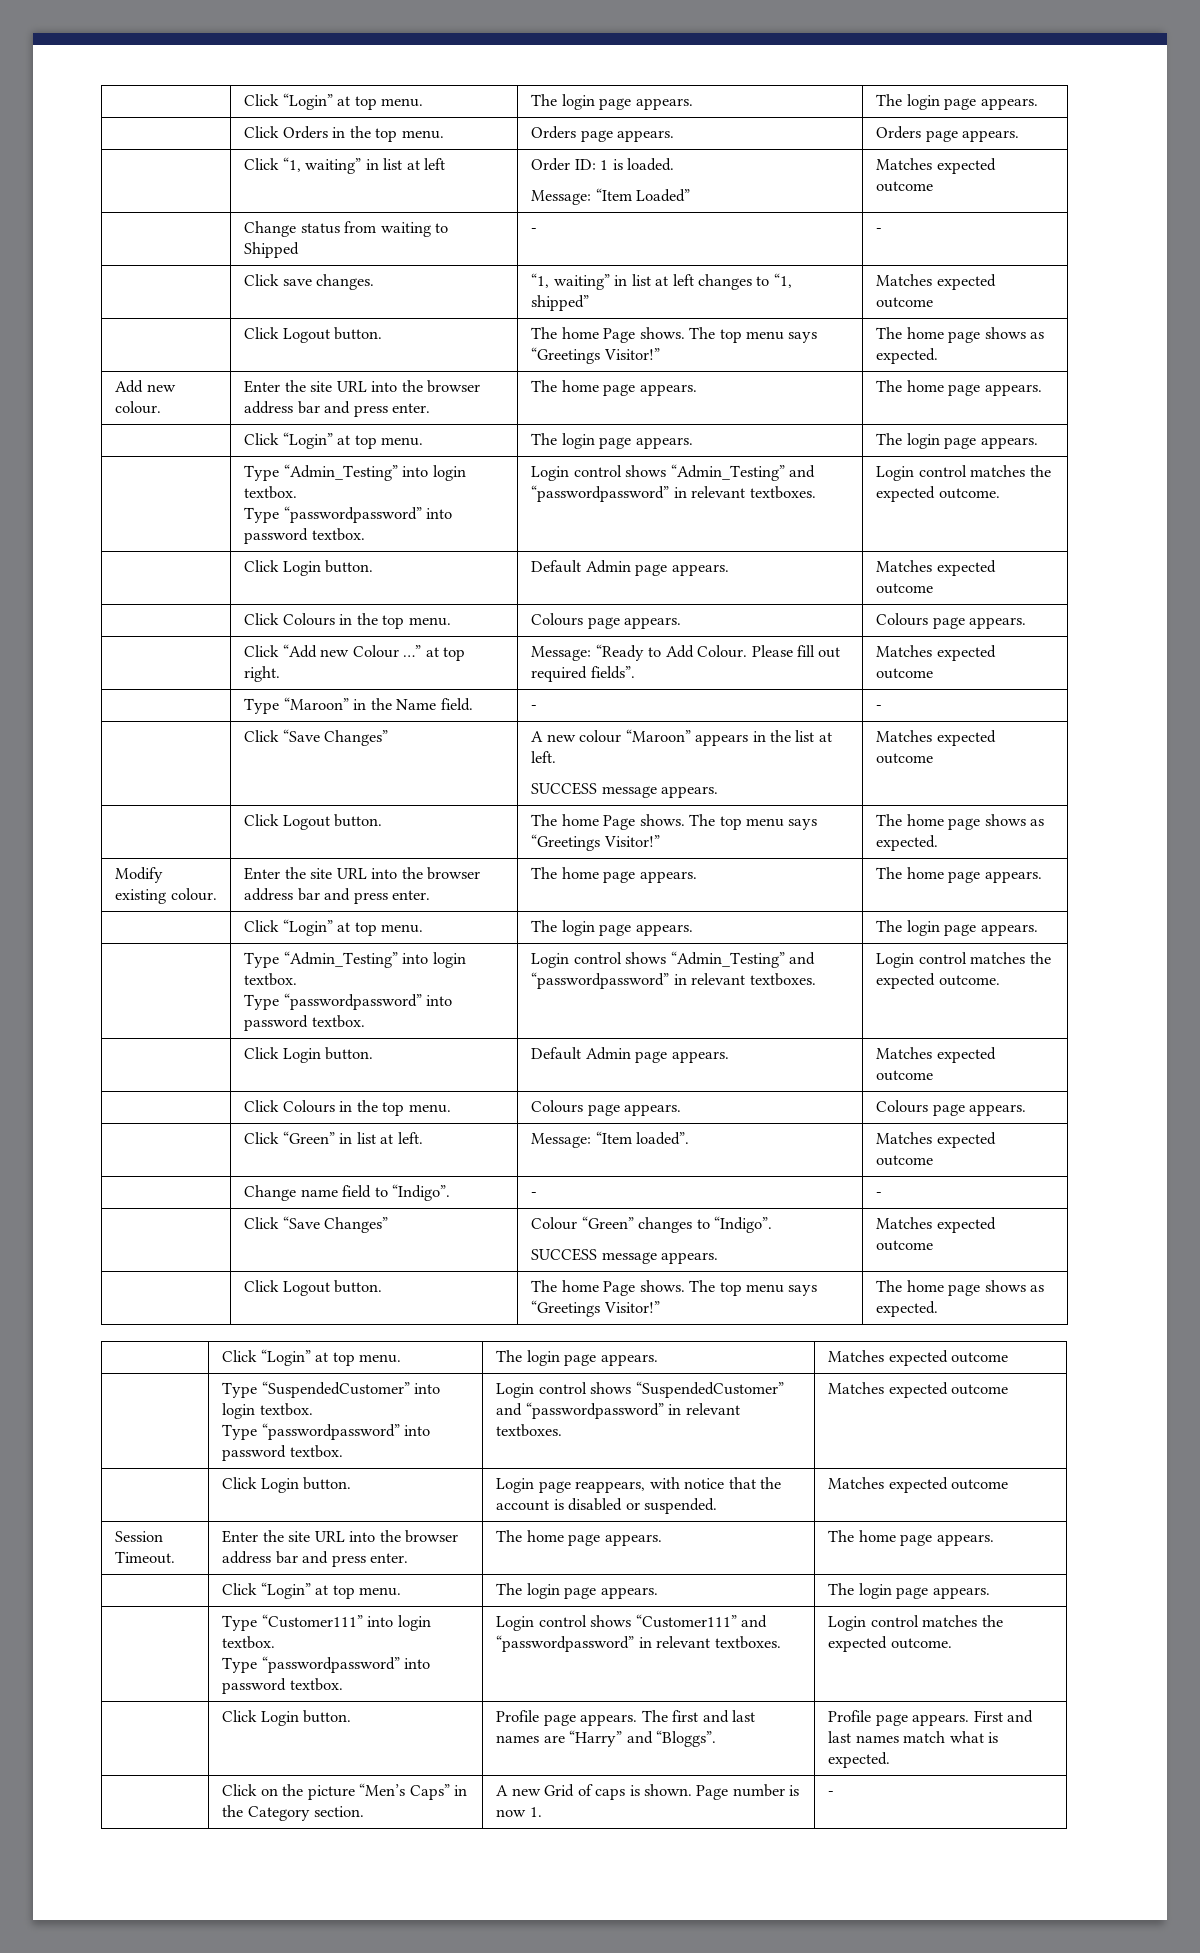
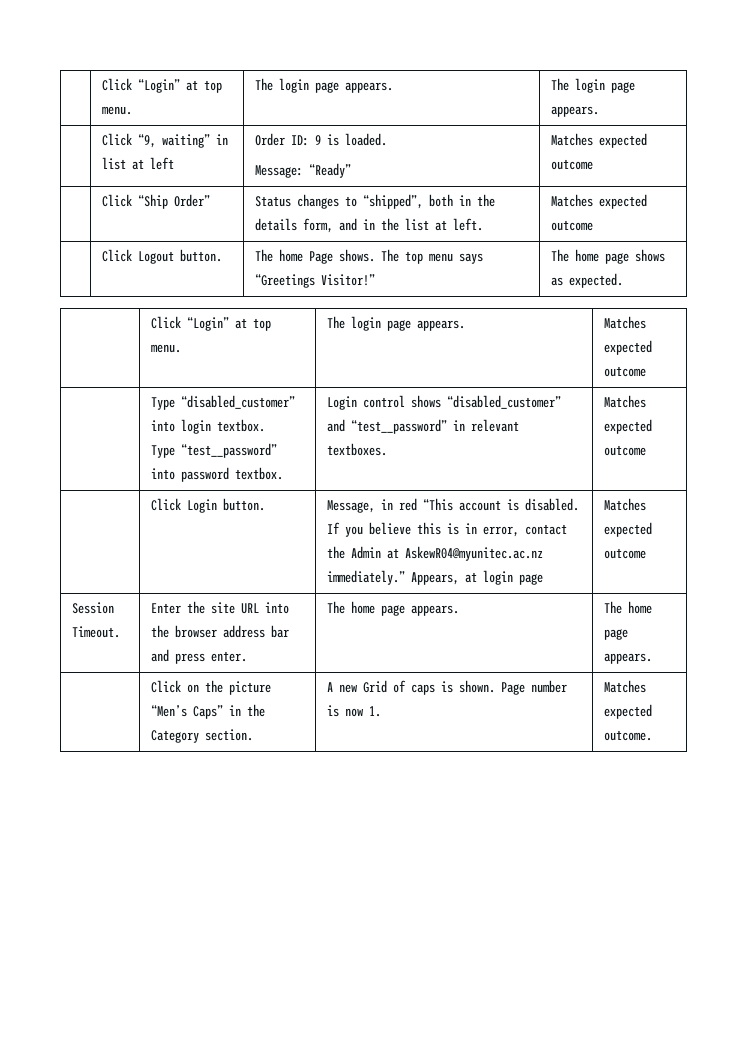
[282,126,444,142] [531,126,675,142] [876,126,1020,142] [244,157,301,172] Orders in the top menu. | Orders page appears. | Orders page appears. // | Click “1, -> [137,134,156,148] “9,
[600,160,609,170] 1 -> [314,135,321,145] 9
[595,188,691,202] [876,158,996,174] [876,181,934,192] [244,221,449,237] [244,242,300,258] [531,228,538,233] [876,228,883,233] [244,274,375,290] [531,273,792,290] [531,295,590,311] [876,274,996,290] [876,297,934,308] [244,327,383,343] [531,327,818,343] [531,347,660,364] [876,327,1045,343] [876,348,939,364] [115,380,176,393] [115,401,162,414] [244,380,480,393] [244,401,431,417] [531,380,697,396] [876,380,1042,396] [244,432,424,449] [531,433,693,449] [876,433,1038,449] [244,464,466,481] [244,486,298,499] [244,506,453,523] [244,528,365,544] [531,464,816,481] [531,485,816,502] [876,465,1051,481] [876,486,1000,502] [244,560,374,576] [531,560,729,576] [876,560,996,576] [876,583,934,594] [244,613,451,629] [531,613,682,629] [876,613,1027,629] [244,644,465,661] [244,666,281,682] [531,644,841,661] [531,666,635,682] [876,645,996,661] [876,668,934,679] [244,697,473,714] [531,705,538,710] [876,705,883,710] [244,729,389,746] [531,729,749,746] “Item Loaded” | Matches expected outcome // | Change status from waiting to Shipped | - | - // | Click save changes. | “1, waiting” in list at left changes to “1, shipped” | Matches expected outcome // | Click Logout button. | The home Page shows. The top menu says “Greetings Visitor!” | The home page shows as expected. // Add new colour. | Enter the site URL into the browser address bar and press enter. | The home page appears. | The home page appears. // | Click “Login” at top menu. | The login page appears. | The login page appears. // | Type “Admin_Testing” into login textbox. // Type “passwordpassword” into password textbox. | Login control shows “Admin_Testing” and “passwordpassword” in relevant textboxes. | Login control matches the expected outcome. // | Click Login button. | Default Admin page appears. | Matches expected outcome // | Click Colours in the top menu. | Colours page appears. | Colours page appears. // | Click “Add new Colour …” at top right. | Message: “Ready to Add Colour. Please fill out required fields”. | Matches expected outcome // | Type “Maroon” in the Name field. | - | - // | Click “Save Changes” | A new colour “Maroon” appears -> [308,163,351,178] [550,133,647,148] [550,159,593,170] [101,194,210,209] [254,194,495,209] [254,218,357,233] “Ready” | Matches expected outcome // | Click “Ship Order” | Status changes to “shipped”, both in the details form, and
[531,782,719,798] [876,730,996,746] [876,753,934,764] [244,814,383,830] [531,814,818,830] [531,834,660,851] [876,814,1045,830] [876,835,939,851] [115,867,164,883] [115,888,217,904] [244,867,480,880] [244,888,431,904] [531,867,697,883] [876,867,1042,883] [244,919,424,936] [531,920,693,936] [876,920,1038,936] [244,951,466,968] [244,973,298,986] [244,993,453,1010] [244,1015,365,1031] [531,951,816,968] [531,972,816,989] [876,952,1051,968] [876,973,1000,989] [244,1047,374,1063] [531,1047,729,1063] [876,1047,996,1063] [876,1070,934,1081] [244,1100,451,1116] [531,1100,682,1116] [876,1100,1027,1116] [244,1131,423,1144] [531,1131,690,1148] [876,1132,996,1148] [876,1155,934,1166] [244,1184,451,1201] [531,1192,538,1197] [876,1192,883,1197] [244,1216,389,1233] [531,1216,773,1233] [531,1248,719,1264] // SUCCESS message appears. | Matches expected outcome // | Click Logout button. | The home Page shows. The top menu says “Greetings Visitor!” | The home page shows as expected. // Modify existing colour. | Enter the site URL into the browser address bar and press enter. | The home page appears. | The home page appears. // | Click “Login” at top menu. | The login page appears. | The login page appears. // | Type “Admin_Testing” into login textbox. // Type “passwordpassword” into password textbox. | Login control shows “Admin_Testing” and “passwordpassword” in relevant textboxes. | Login control matches the expected outcome. // | Click Login button. | Default Admin page appears. | Matches expected outcome // | Click Colours in the top menu. | Colours page appears. | Colours page appears. // | Click “Green” in list at left. | Message: “Item loaded”. | Matches expected outcome // | Change name field to “Indigo”. | - | - // | Click “Save Changes” | Colour “Green” changes to “Indigo”. // SUCCESS message appears. -> (483, 224) none
[261,1381,441,1398] [222,1403,313,1419] [222,1423,431,1440] [222,1445,343,1461] [496,1381,784,1398] [496,1402,664,1419] “SuspendedCustomer” into login textbox. // Type “passwordpassword” into password textbox. | Login control shows “SuspendedCustomer” and “passwordpassword” -> [180,395,295,409] [150,419,265,434] [150,443,277,458] [150,467,283,482] [326,395,561,410] [326,419,447,434] “disabled_customer” into login textbox. // Type “test__password” into password textbox. | Login control shows “disabled_customer” and “test__password”
[496,1477,781,1493] [496,1498,718,1514] Login page reappears, with notice that the account is disabled or suspended. -> [326,498,579,513] [326,522,567,537] [326,546,543,561] [326,570,543,585] Message, in red “This account is disabled. If you believe this is in error, contact the Admin at AskewR04@myunitec.ac.nz immediately.” Appears, at login page
[222,1582,402,1599] [496,1583,658,1599] [828,1583,990,1599] [222,1614,431,1631] [222,1636,276,1649] [222,1656,431,1673] [222,1678,343,1694] [496,1614,768,1631] [496,1635,781,1652] [828,1615,1003,1631] [828,1636,952,1652] [222,1710,352,1726] [496,1710,755,1726] [496,1730,717,1747] [828,1710,1034,1726] [828,1731,999,1743] [828,1752,891,1768] // | Click “Login” at top menu. | The login page appears. | The login page appears. // | Type “Customer111” into login textbox. // Type “passwordpassword” into password textbox. | Login control shows “Customer111” and “passwordpassword” in relevant textboxes. | Login control matches the expected outcome. // | Click Login button. | Profile page appears. The first and last names are “Harry” and “Bloggs”. | Profile page appears. First and last names match what is expected. -> (652, 658) none
[828,1791,835,1796] - -> [603,680,646,693] [603,704,652,719] [603,730,652,741] Matches expected outcome.

